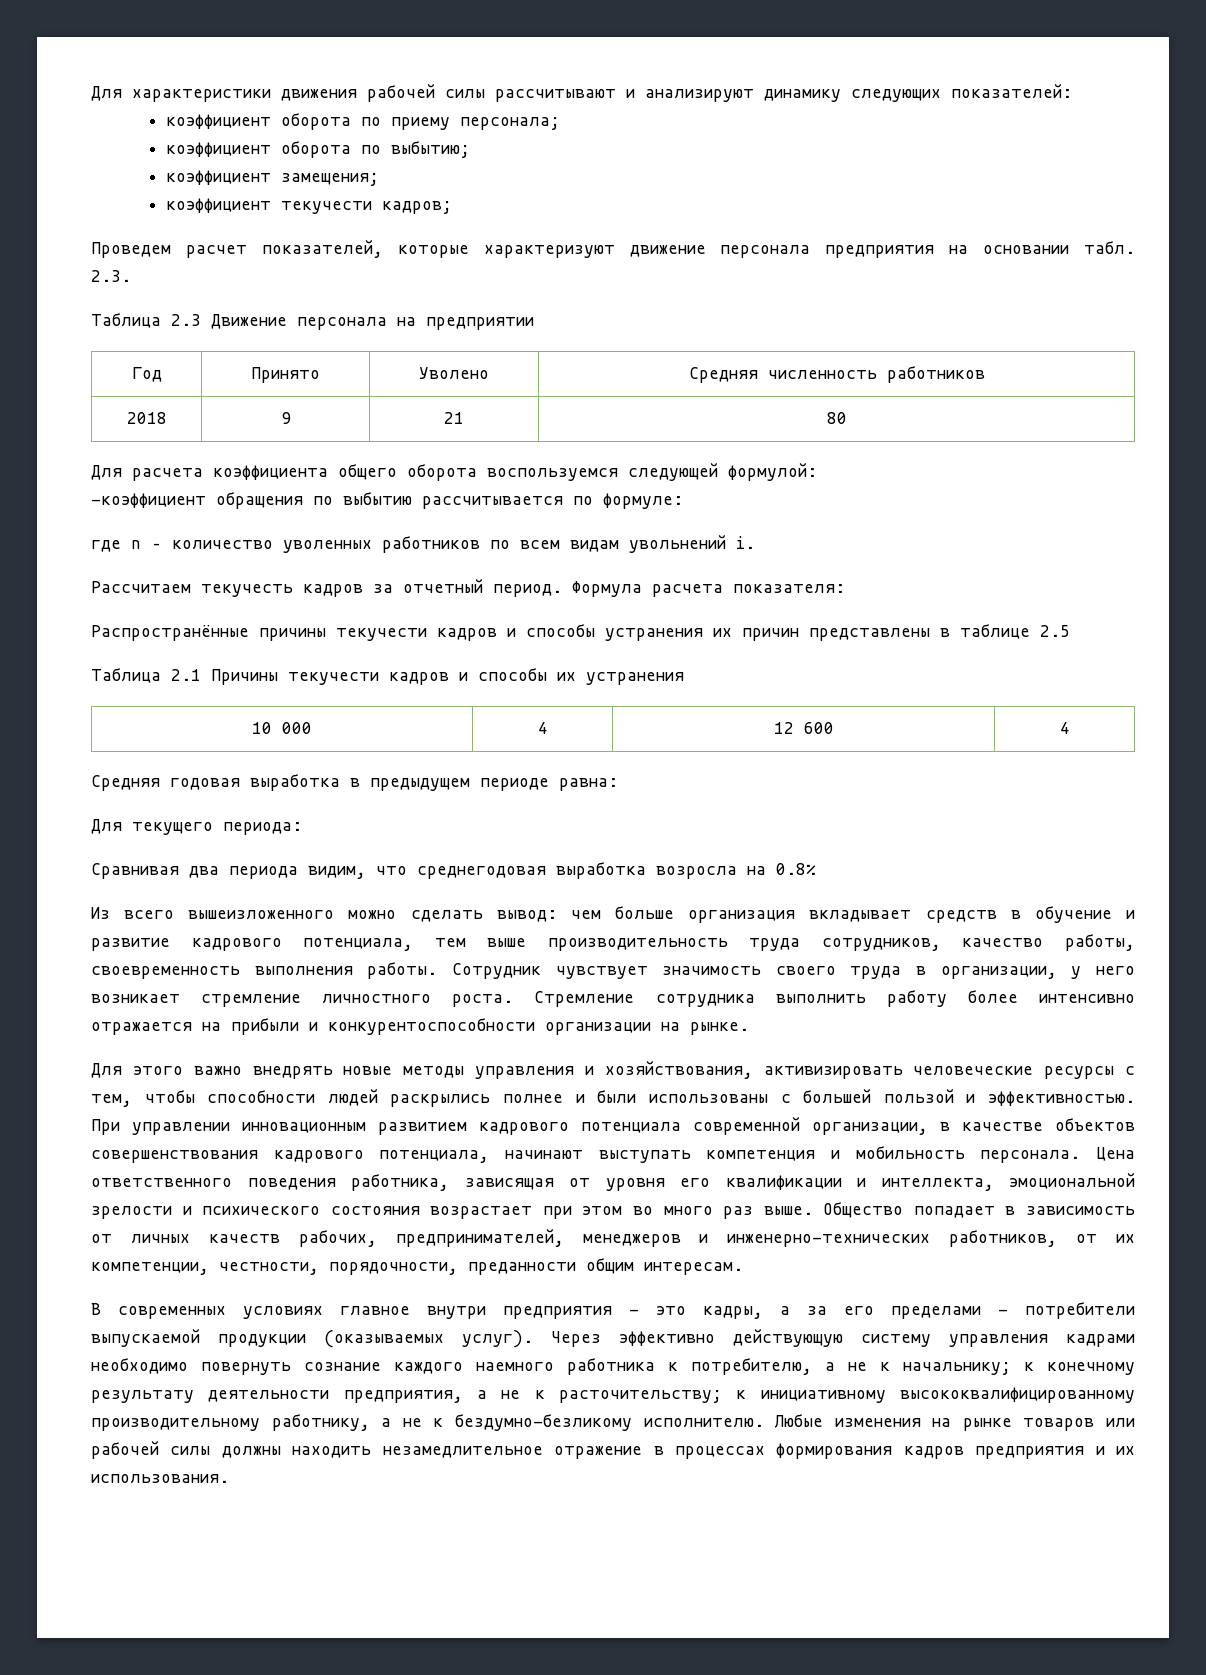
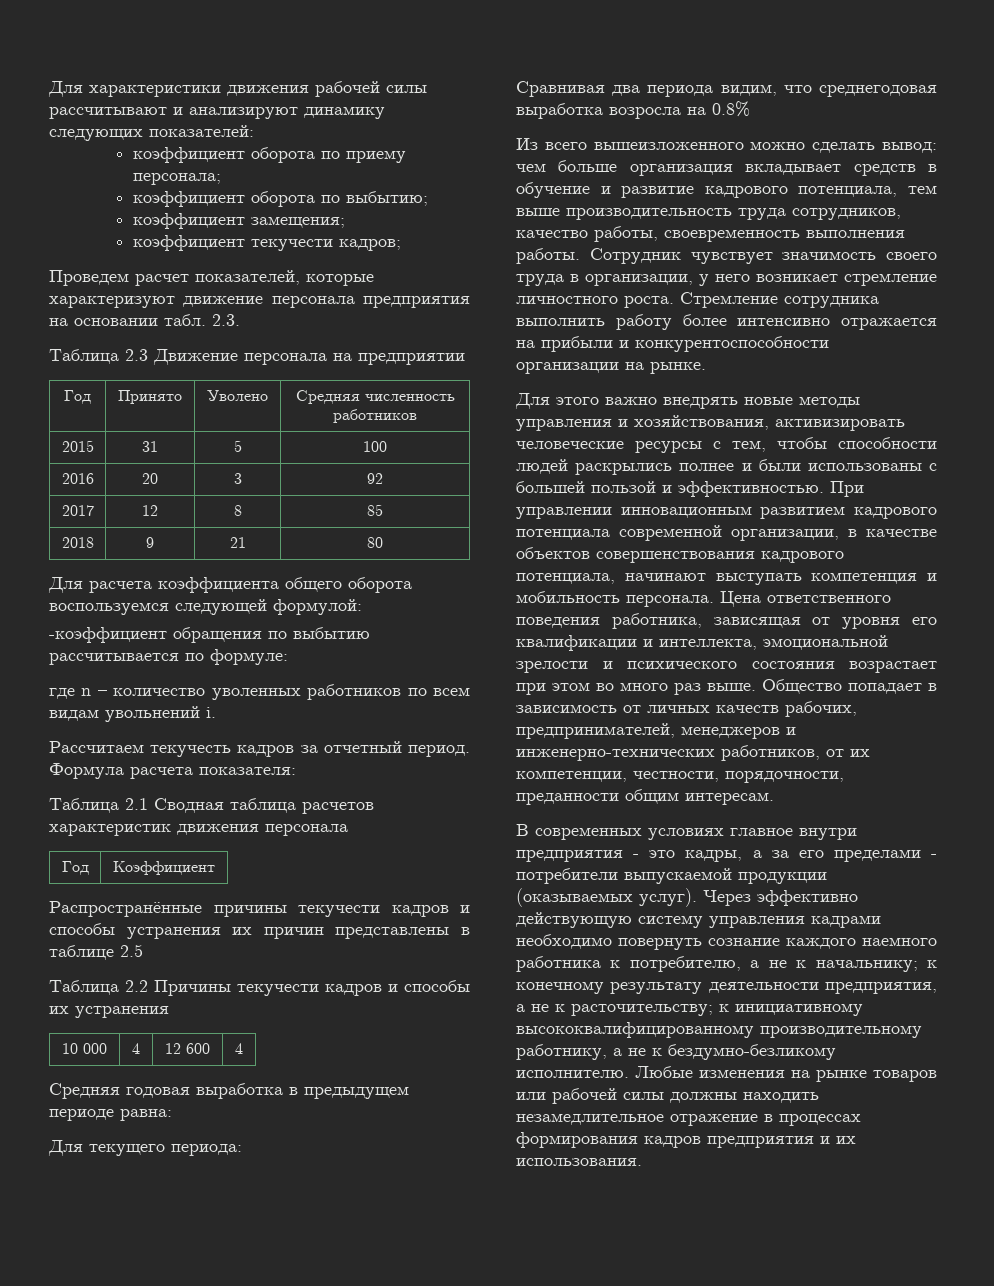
(985, 374) none -> [61,440,94,452] [142,441,158,452] [233,440,242,452] [363,441,387,452] [61,473,94,484] [142,473,158,484] [233,473,242,484] [367,473,383,484] [61,505,94,516] [142,505,158,516] [233,505,242,516] [367,504,383,516] // 2015 | 31 | 5 | 100 // 2016 | 20 | 3 | 92 // 2017 | 12 | 8 | 85
(845, 589) none -> [49,798,374,814] [49,824,348,836] [61,861,89,875] [113,861,215,875] // Таблица 2.1 Сводная таблица расчетов характеристик движения персонала // Год | Коэффициент
[171,669,201,681] 2.1 -> [125,980,148,992] 2.2

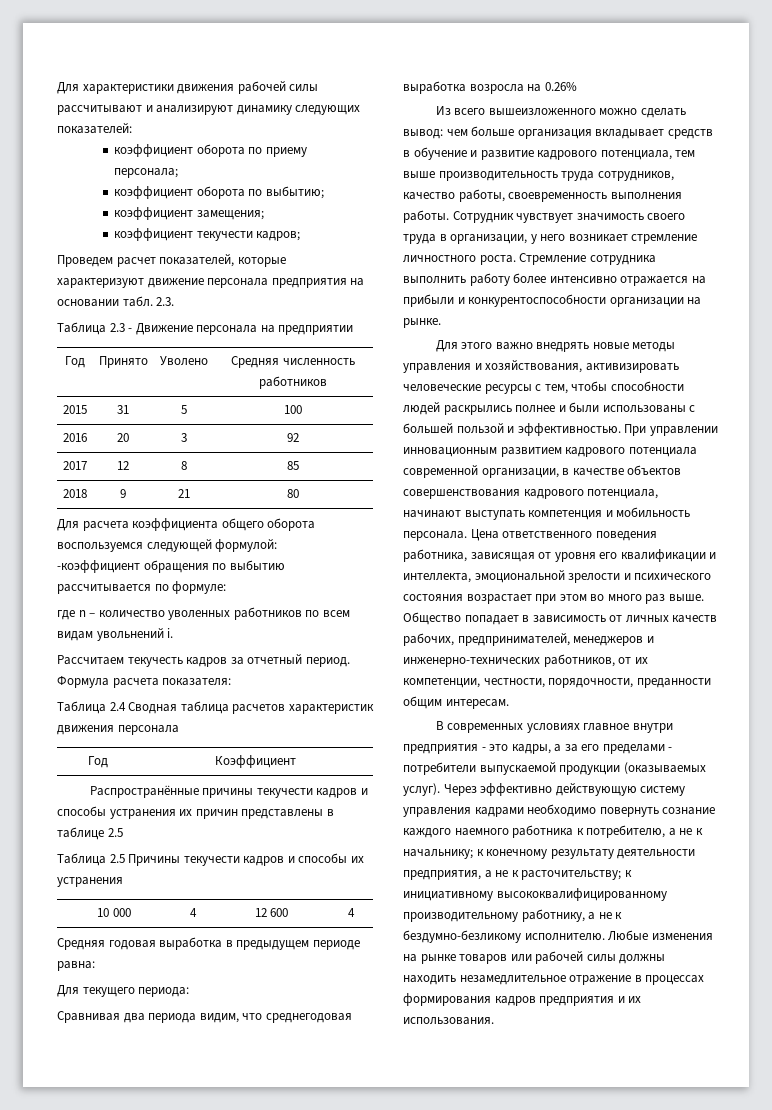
(148, 355) none -> [128,328,133,332] -
[125,798,148,810] 2.1 -> [109,702,126,711] 2.4
[125,980,148,992] 2.2 -> [109,854,125,863] 2.5
[712,101,750,117] 0.8% -> [544,82,577,91] 0.26%

